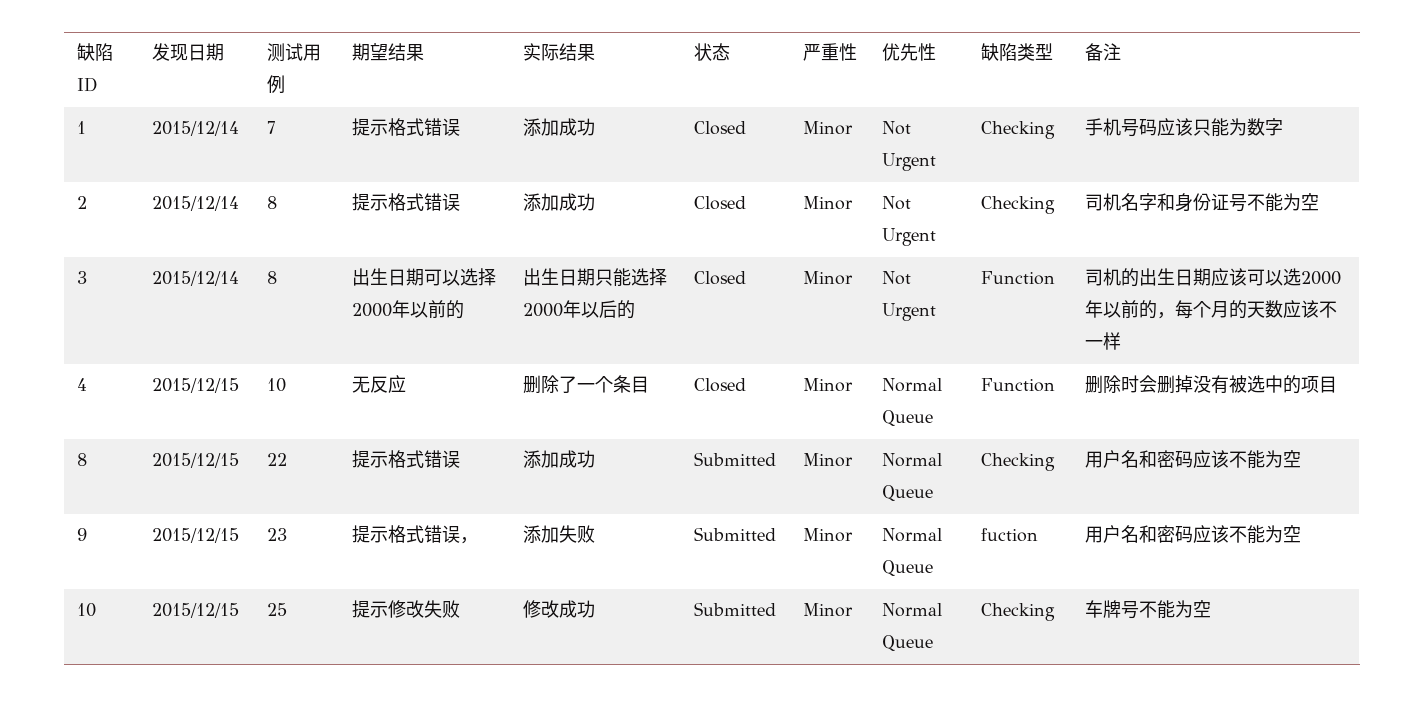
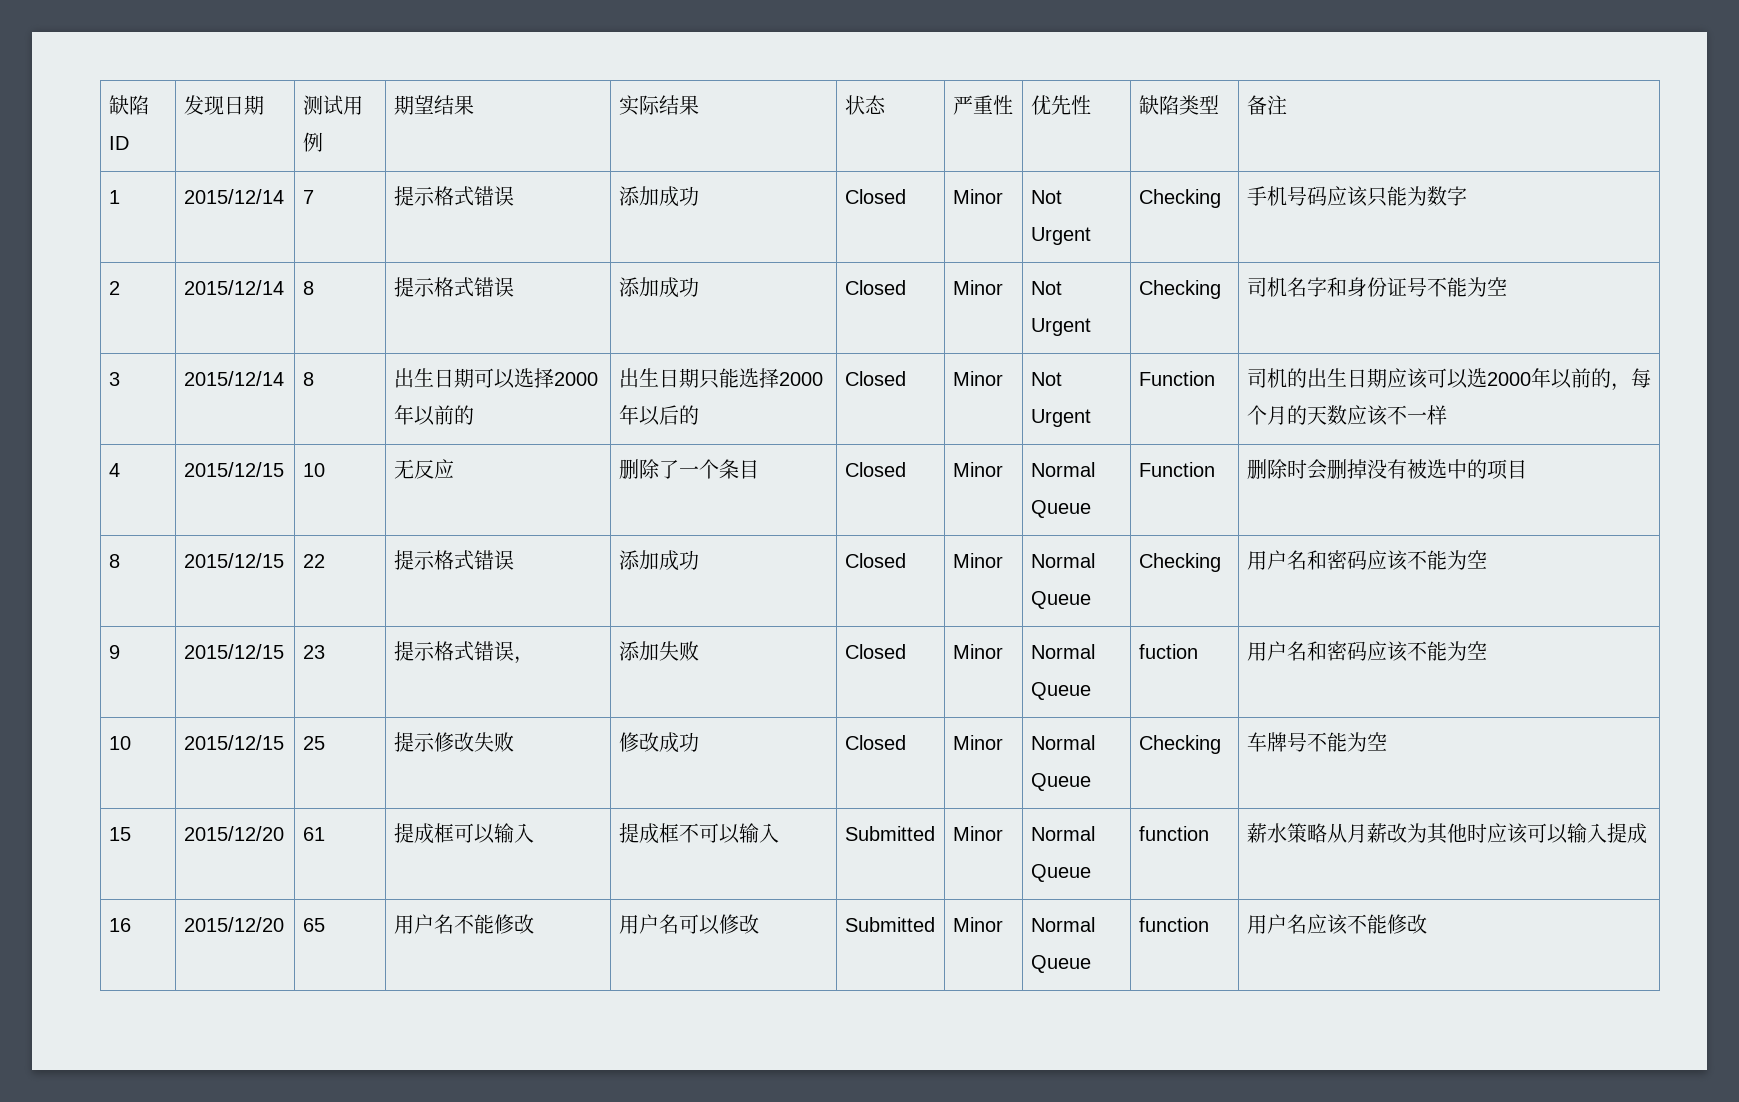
[693,452,776,466] Submitted -> [844,553,906,568] Closed
[693,527,776,541] Submitted -> [844,644,906,659] Closed
[693,602,776,616] Submitted -> [844,735,906,750] Closed
(1211, 609) none -> [108,827,131,841] [183,826,284,841] [302,827,325,841] [393,823,534,844] [618,823,779,844] [844,826,935,841] [952,826,1003,841] [1030,826,1095,841] [1030,864,1091,882] [1138,826,1209,841] [1246,823,1647,844] [108,918,131,932] [183,917,284,932] [302,918,325,932] [393,914,534,934] [618,914,759,935] [844,917,935,932] [952,917,1003,932] [1030,917,1095,932] [1030,955,1091,973] [1138,917,1209,932] [1246,914,1427,935] // 15 | 2015/12/20 | 61 | 提成框可以输入 | 提成框不可以输入 | Submitted | Minor | Normal Queue | function | 薪水策略从月薪改为其他时应该可以输入提成 // 16 | 2015/12/20 | 65 | 用户名不能修改 | 用户名可以修改 | Submitted | Minor | Normal Queue | function | 用户名应该不能修改

